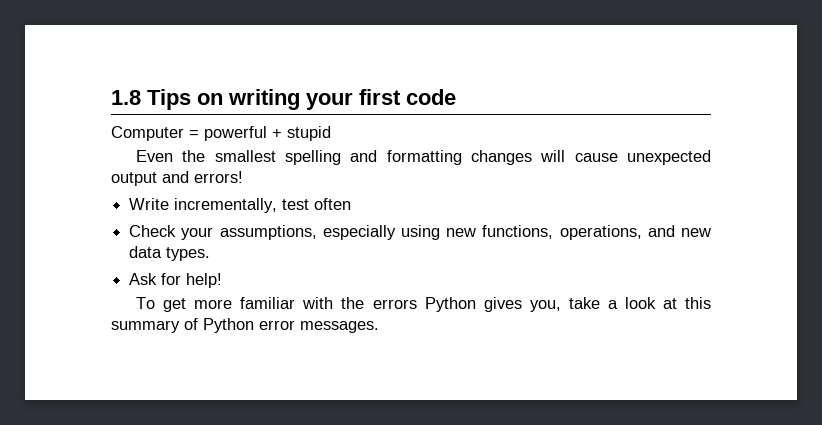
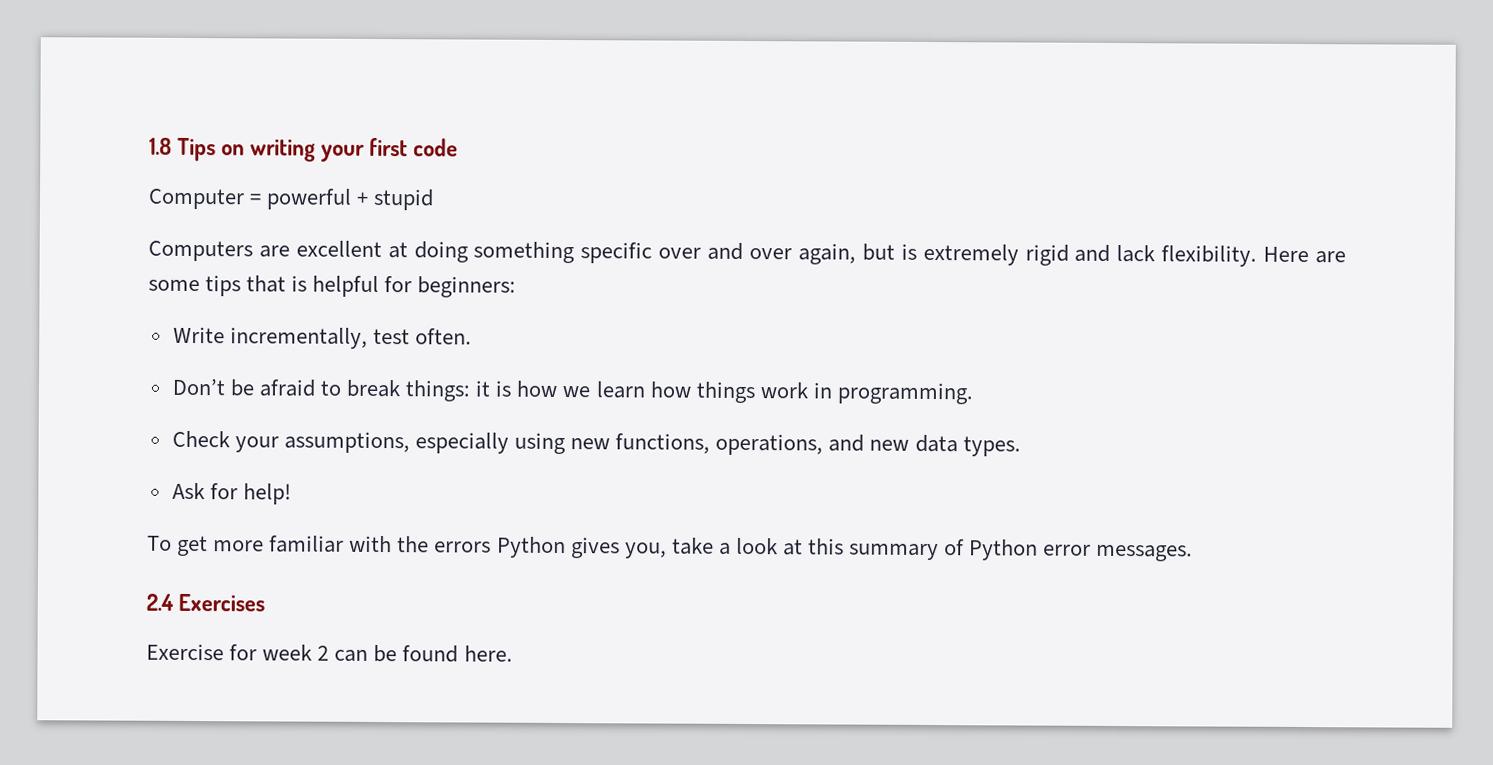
[136,150,711,165] [111,171,243,186] [129,198,352,213] Even the smallest spelling and formatting changes will cause unexpected output and errors! // Write incrementally, test often -> [148,240,1347,267] [148,275,517,298] [172,326,472,349] [171,378,973,405] Computers are excellent at doing something specific over and over again, but is extremely rigid and lack flexibility. Here are some tips that is helpful for beginners: // Write incrementally, test often. // Don’t be afraid to break things: it is how we learn how things work in programming.
(379, 327) none -> [146,593,266,612] [146,643,513,663] // 2.4 Exercises // Exercise for week 2 can be found here.

